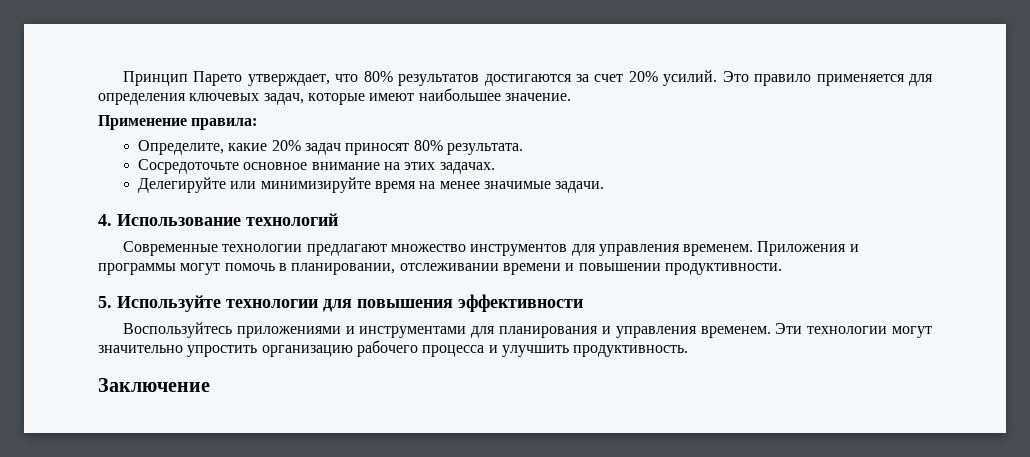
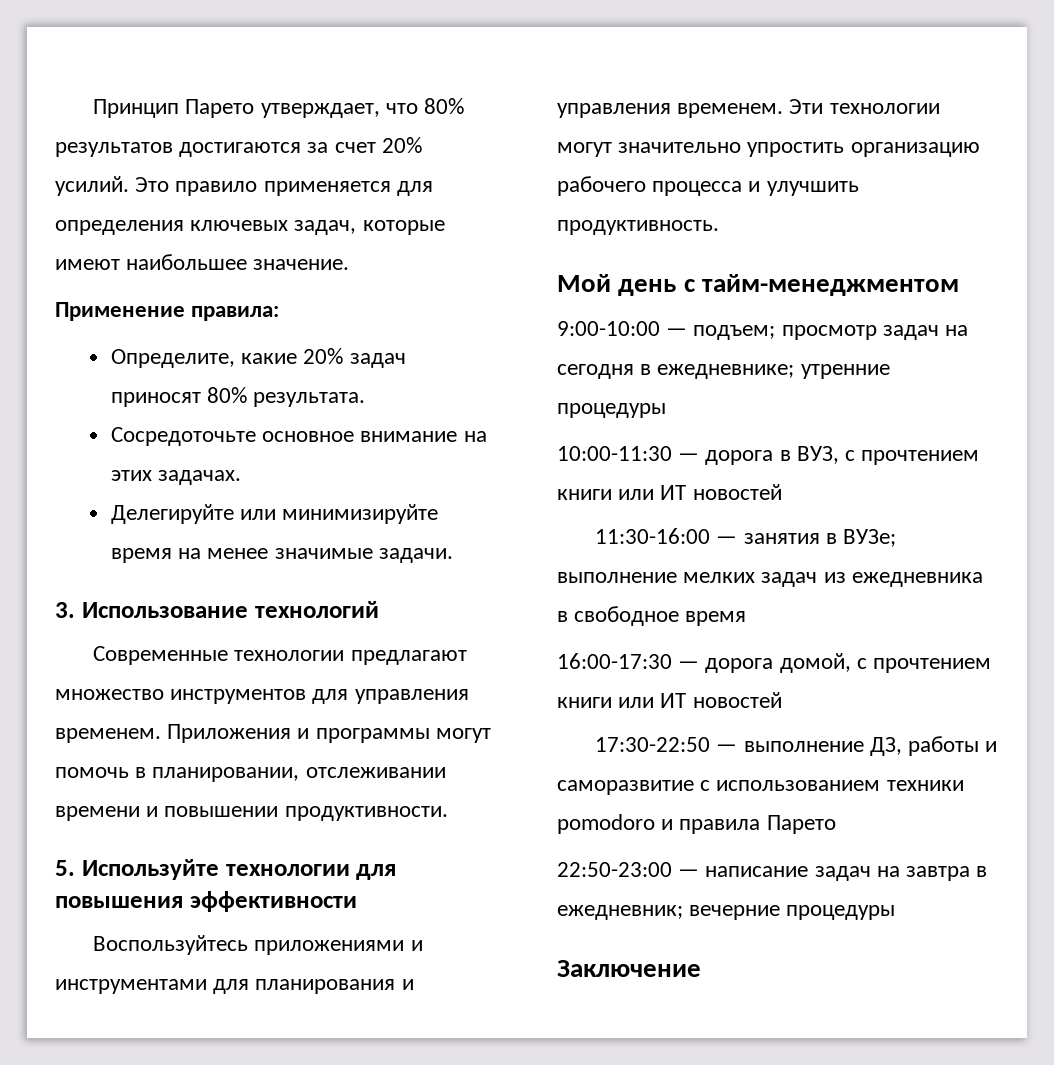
[98,214,112,226] 4. -> [55,602,75,618] 3.
(689, 351) none -> [557,274,959,296] [557,321,969,340] [557,364,890,379] [557,403,666,418] [557,446,980,465] [557,484,782,500] [595,528,896,547] [557,572,983,587] [557,606,747,626] [557,653,992,673] [557,692,782,708] [595,736,998,756] [557,780,964,795] [557,814,836,834] [557,862,988,881] [557,905,896,920] // Мой день с тайм-менеджментом // 9:00-10:00 — подъем; просмотр задач на сегодня в ежедневнике; утренние процедуры // 10:00-11:30 — дорога в ВУЗ, с прочтением книги или ИТ новостей // 11:30-16:00 — занятия в ВУЗе; выполнение мелких задач из ежедневника в свободное время // 16:00-17:30 — дорога домой, с прочтением книги или ИТ новостей // 17:30-22:50 — выполнение ДЗ, работы и саморазвитие с использованием техники pomodoro и правила Парето // 22:50-23:00 — написание задач на завтра в ежедневник; вечерние процедуры

